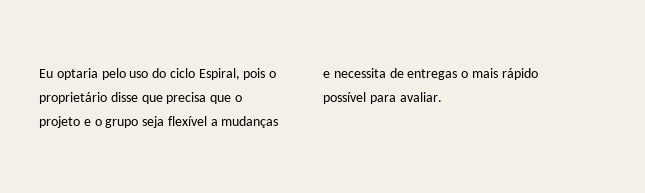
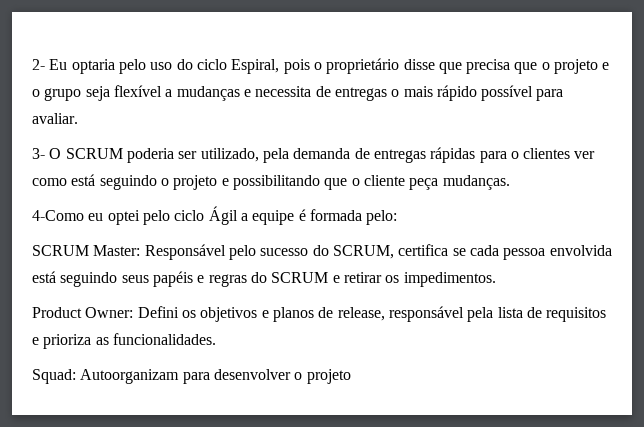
(39, 73) none -> [32,59,45,70] 2-
(442, 97) none -> [32,147,596,163] [32,174,510,190] [32,206,398,225] [32,244,612,260] [32,271,496,287] [32,306,607,322] [32,333,216,349] [32,369,351,384] // 3- O SCRUM poderia ser utilizado, pela demanda de entregas rápidas para o clientes ver como está seguindo o projeto e possibilitando que o cliente peça mudanças. // 4-Como eu optei pelo ciclo Ágil a equipe é formada pelo: // SCRUM Master: Responsável pelo sucesso do SCRUM, certifica se cada pessoa envolvida está seguindo seus papéis e regras do SCRUM e retirar os impedimentos. // Product Owner: Defini os objetivos e planos de release, responsável pela lista de requisitos e prioriza as funcionalidades. // Squad: Autoorganizam para desenvolver o projeto

